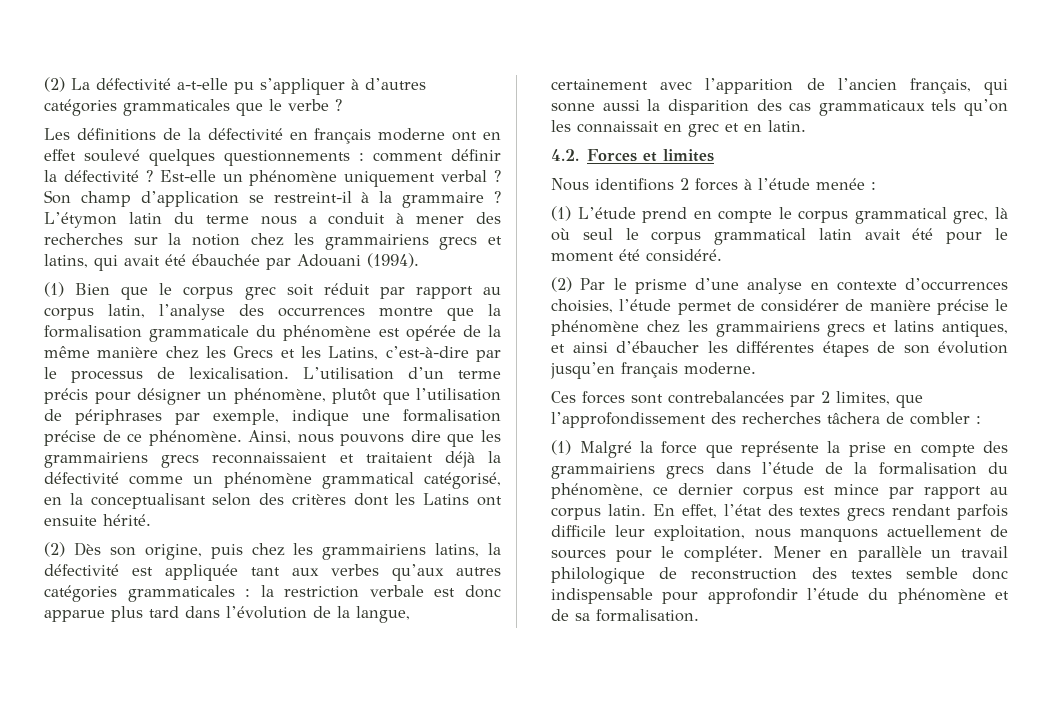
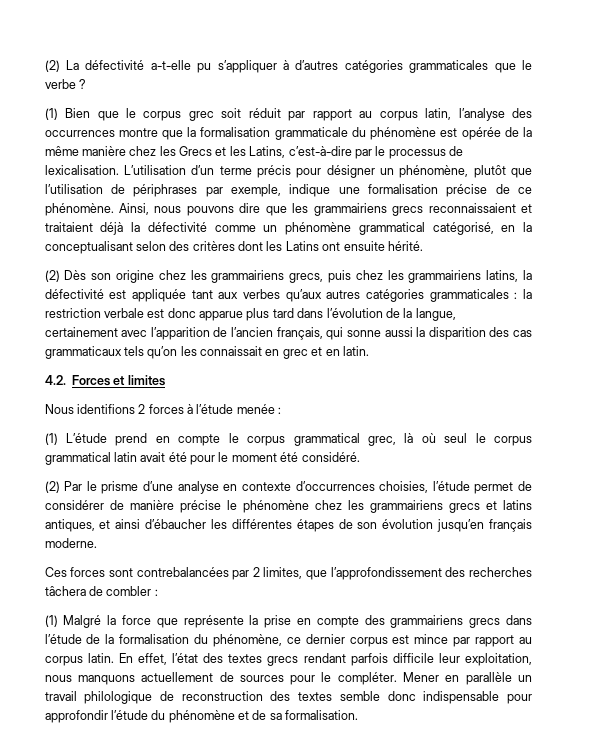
[44,128,502,144] [44,149,501,166] [44,170,501,187] [44,190,501,208] [44,212,502,228] [44,233,502,250] [44,253,420,271] // Les définitions de la défectivité en français moderne ont en effet soulevé quelques questionnements : comment définir la défectivité ? Est-elle un phénomène uniquement verbal ? Son champ d’application se restreint-il à la grammaire ? L’étymon latin du terme nous a conduit à mener des recherches sur la notion chez les grammairiens grecs et latins, qui avait été ébauchée par Adouani (1994). -> (86, 84) none
[144,544,202,560] origine, -> [115,270,324,283] origine chez les grammairiens grecs,

